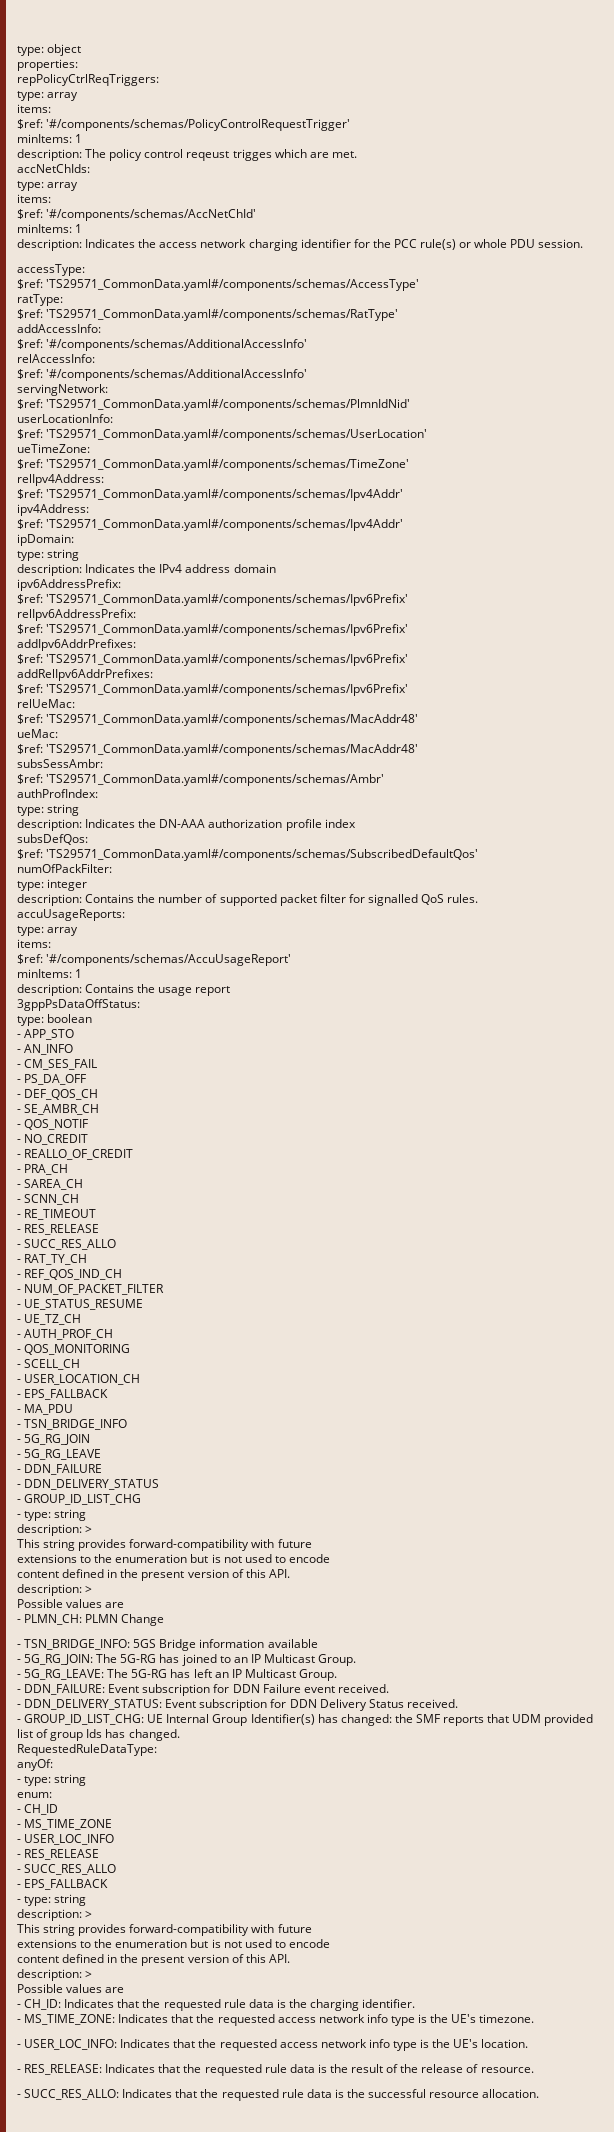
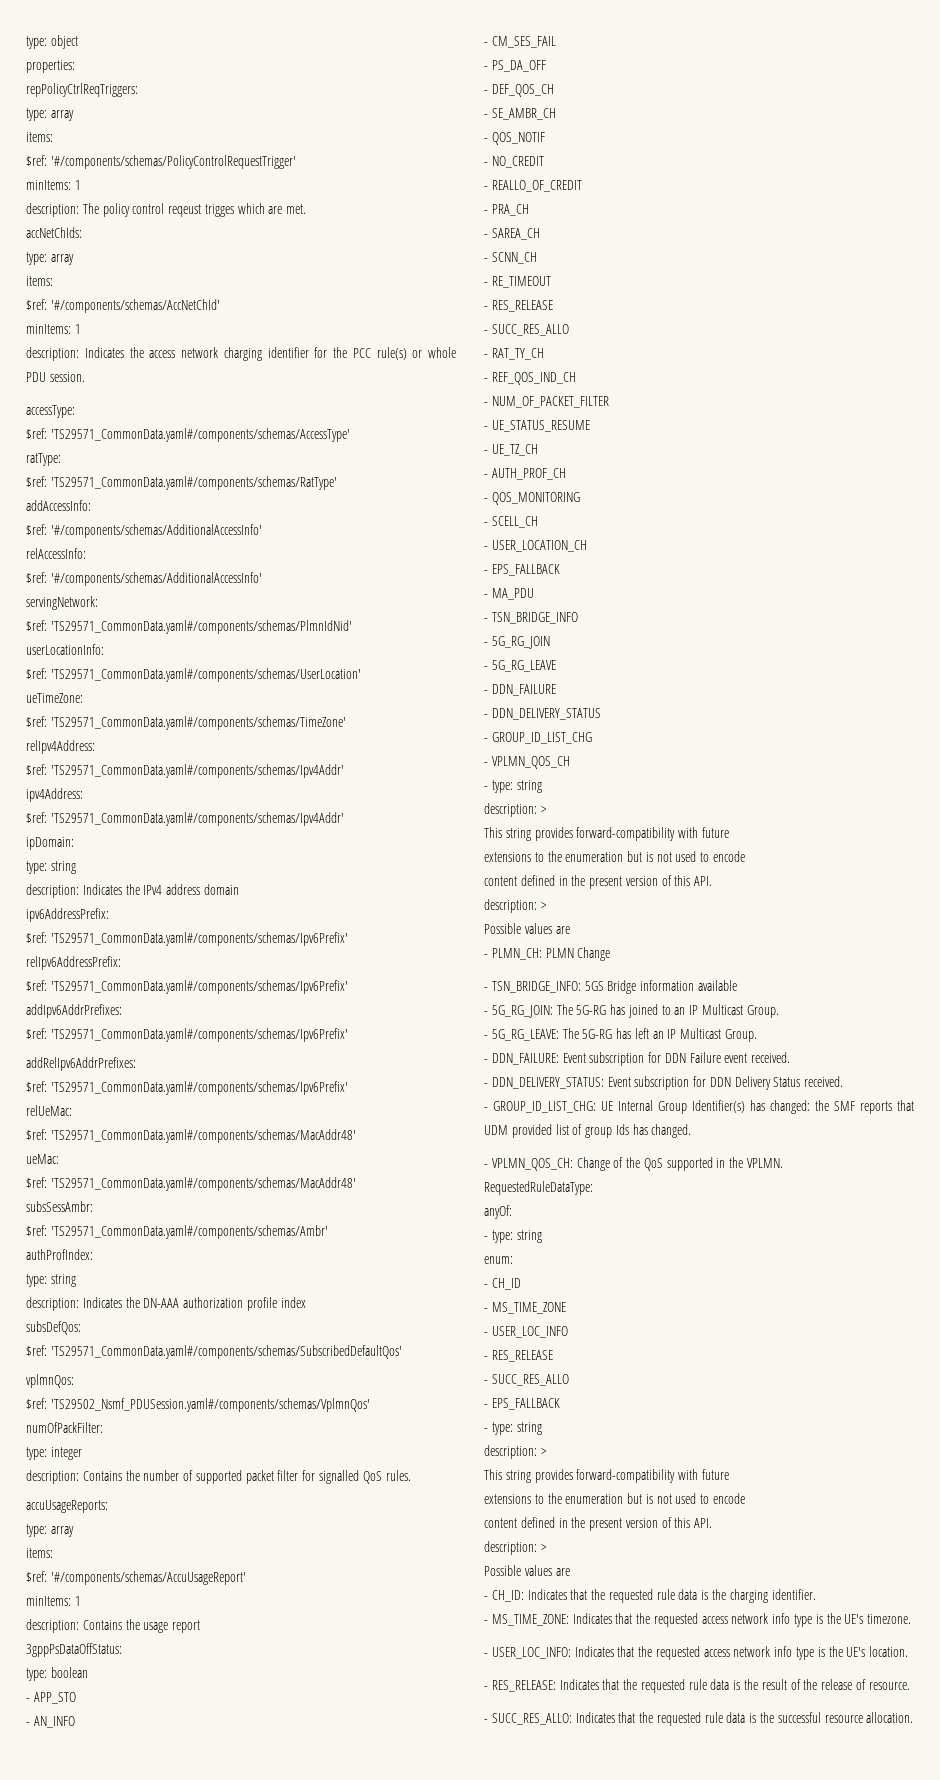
(479, 855) none -> [26,1374,74,1388] [26,1398,370,1412] // vplmnQos: // $ref: 'TS29502_Nsmf_PDUSession.yaml#/components/schemas/VplmnQos'
(142, 1499) none -> [484,756,570,769] // - VPLMN_QOS_CH
(180, 1735) none -> [484,1157,784,1171] // - VPLMN_QOS_CH: Change of the QoS supported in the VPLMN.

